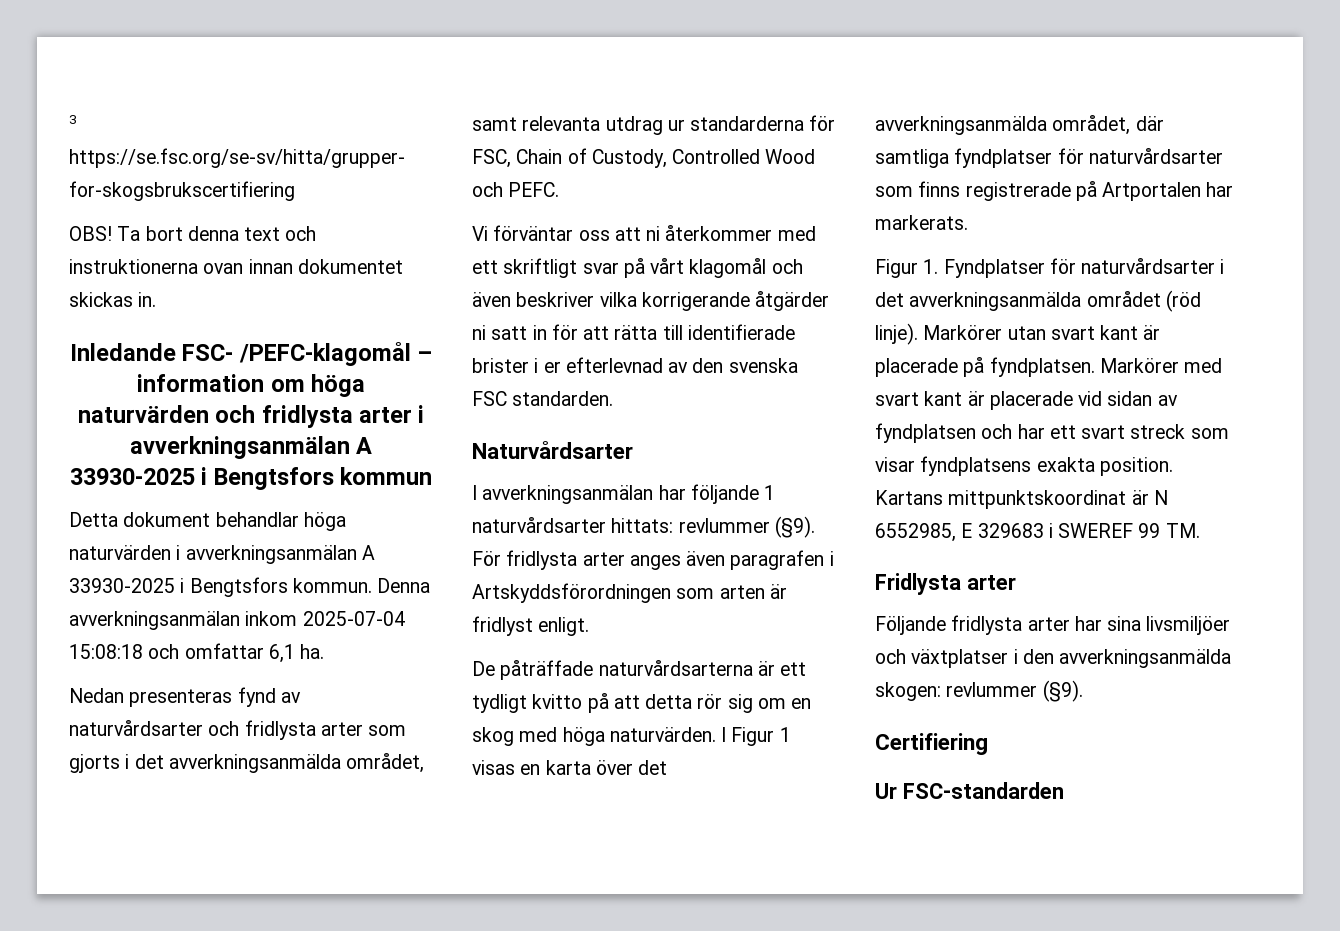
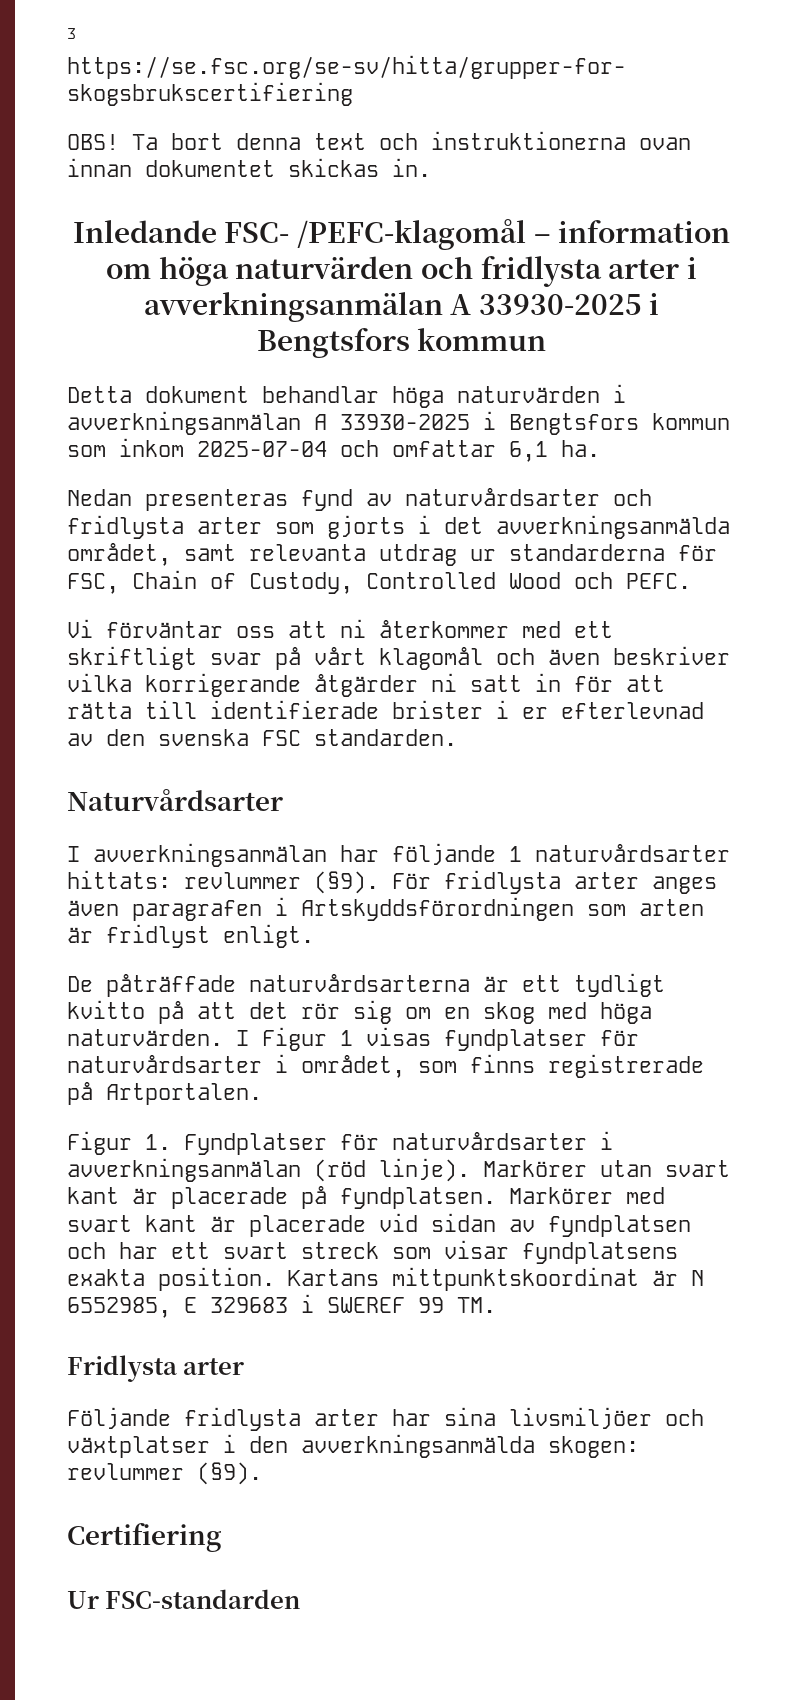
[292,578,431,593] [69,611,240,630] kommun. Denna avverkningsanmälan -> [652,413,730,430] [67,445,106,457] kommun som
[69,644,143,659] 15:08:18 -> (327, 449) none
[645,694,693,709] detta -> [249,1002,288,1019] det
[520,760,668,775] [875,115,1164,135] [875,149,949,168] en karta över det avverkningsanmälda området, där samtliga -> (431, 1036) none
(1223, 156) none -> [275,1054,405,1078] i området,
[1102,182,1234,201] [875,215,968,230] Artportalen har markerats. -> [106,1083,262,1105] Artportalen.
[875,291,1161,311] det avverkningsanmälda området -> [67,1158,301,1182] avverkningsanmälan

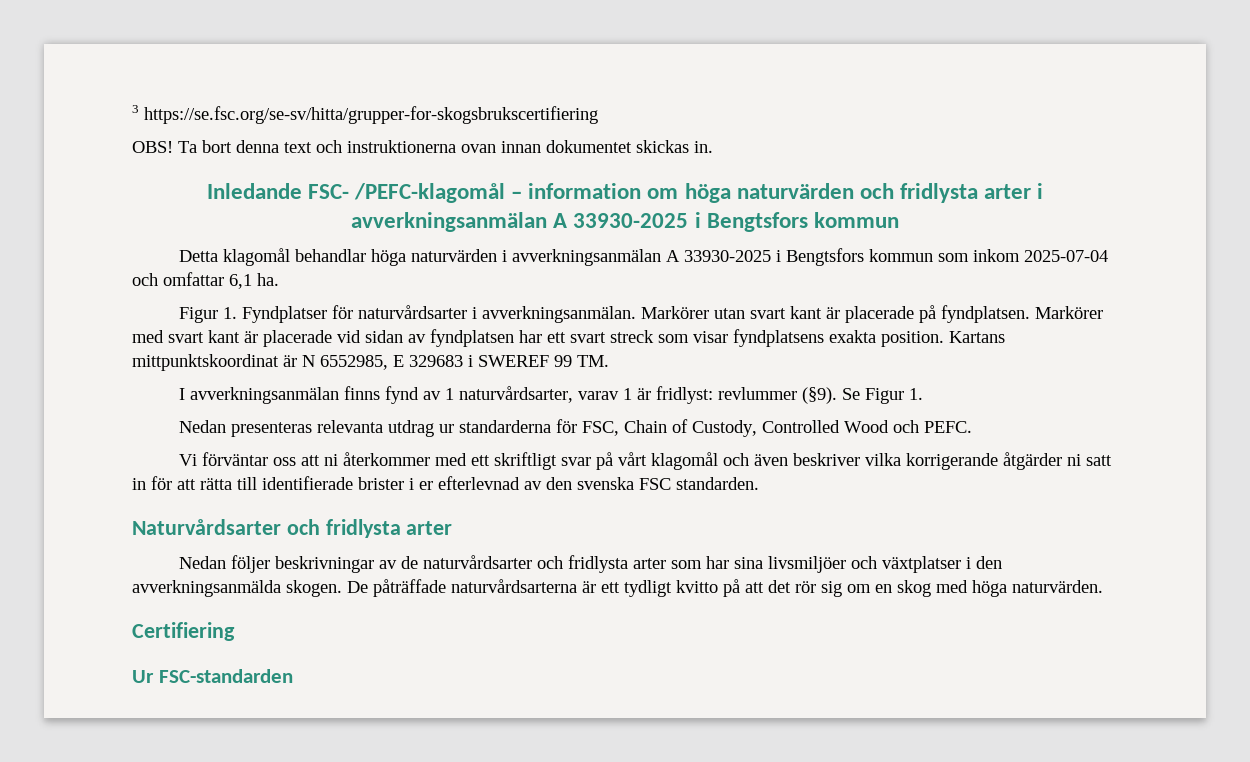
[145,386,249,403] dokument -> [223,248,291,266] klagomål
[67,488,652,511] [67,515,730,539] [67,543,236,566] Nedan presenteras fynd av naturvårdsarter och fridlysta arter som gjorts i det avverkningsanmälda området, samt -> [179,305,1104,323] [132,329,1005,347] [132,354,609,371] [179,386,924,404] [179,420,313,437] Figur 1. Fyndplatser för naturvårdsarter i avverkningsanmälan. Markörer utan svart kant är placerade på fyndplatsen. Markörer med svart kant är placerade vid sidan av fyndplatsen har ett svart streck som visar fyndplatsens exakta position. Kartans mittpunktskoordinat är N 6552985, E 329683 i SWEREF 99 TM. // I avverkningsanmälan finns fynd av 1 naturvårdsarter, varav 1 är fridlyst: revlummer (§9). Se Figur 1. // Nedan presenteras
[67,843,730,867] [67,870,717,894] [67,897,704,921] [67,924,314,948] // I avverkningsanmälan har följande 1 naturvårdsarter hittats: revlummer (§9). För fridlysta arter anges även paragrafen i Artskyddsförordningen som arten är fridlyst enligt. // -> [286,519,453,538] [179,555,1003,573] [132,580,342,597] och fridlysta arter // Nedan följer beskrivningar av de naturvårdsarter och fridlysta arter som har sina livsmiljöer och växtplatser i den avverkningsanmälda skogen.
[236,1027,639,1051] [67,1054,704,1078] [67,1082,262,1105] [67,1131,613,1155] [67,1158,730,1182] [67,1186,665,1209] [67,1213,691,1237] [67,1240,678,1264] [67,1267,704,1291] [67,1294,496,1318] [67,1355,245,1382] [67,1407,704,1431] [67,1434,639,1458] [67,1462,262,1485] I Figur 1 visas fyndplatser för naturvårdsarter i området, som finns registrerade på Artportalen. // Figur 1. Fyndplatser för naturvårdsarter i avverkningsanmälan (röd linje). Markörer utan svart kant är placerade på fyndplatsen. Markörer med svart kant är placerade vid sidan av fyndplatsen och har ett svart streck som visar fyndplatsens exakta position. Kartans mittpunktskoordinat är N 6552985, E 329683 i SWEREF 99 TM. // Fridlysta arter // Följande fridlysta arter har sina livsmiljöer och växtplatser i den avverkningsanmälda skogen: revlummer (§9). -> (1103, 586) none

